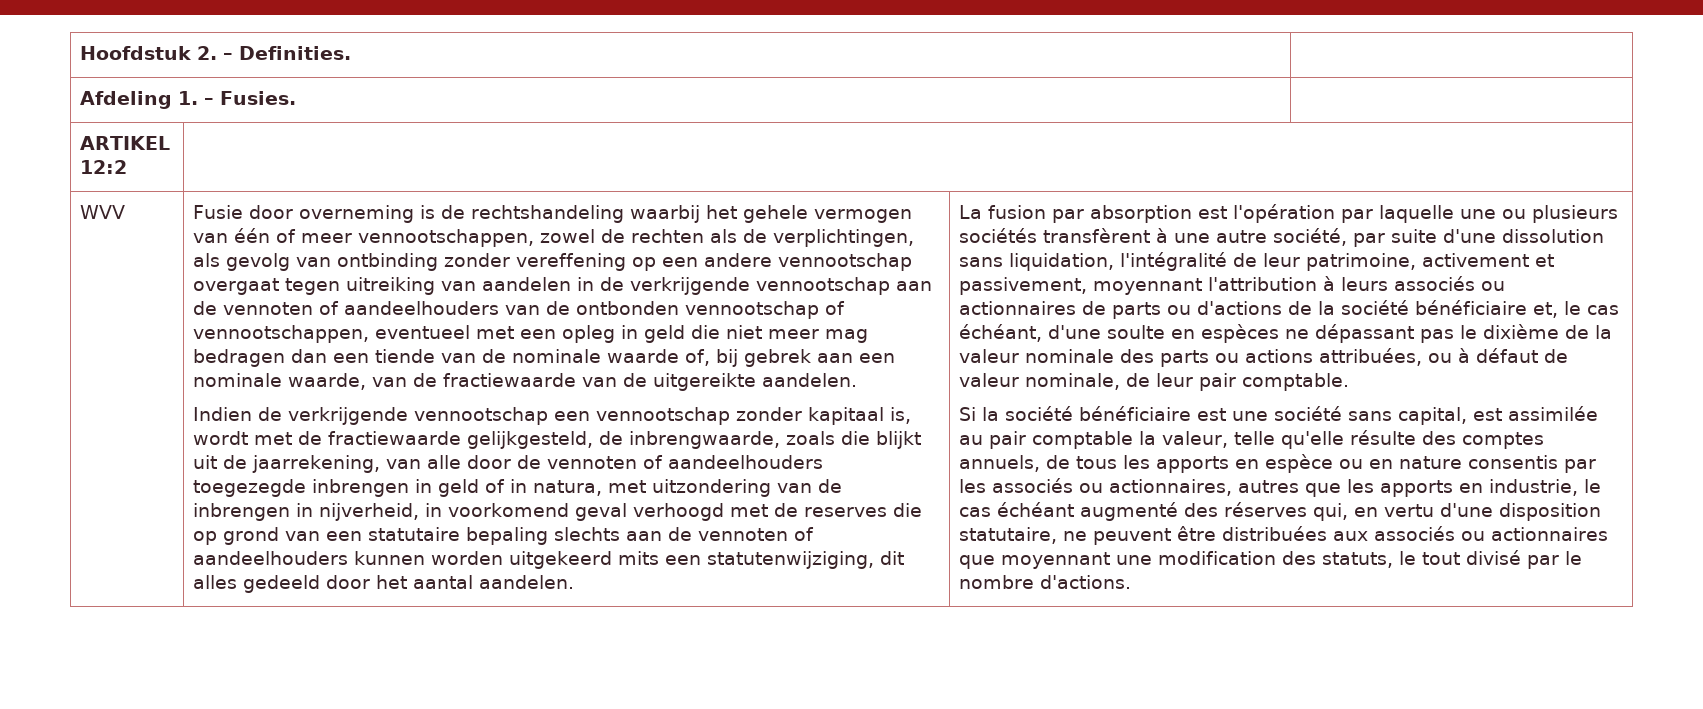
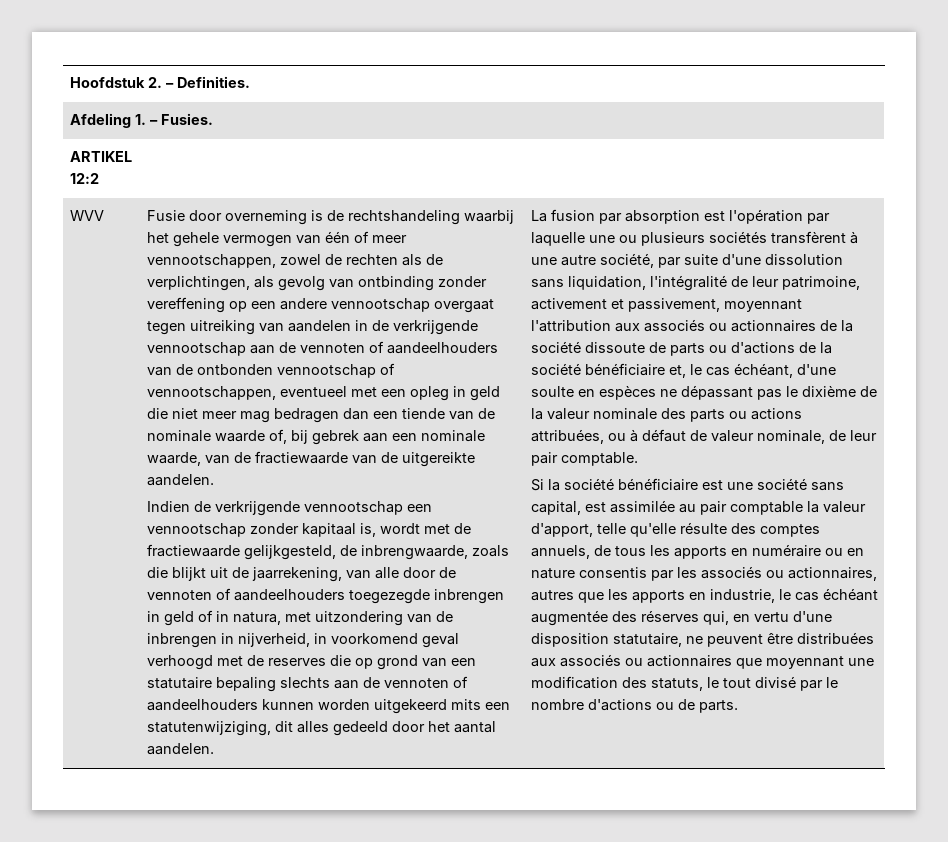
[1322,276,1388,291] à leurs -> [614,323,640,332] aux
(1106, 308) none -> [840,320,853,332] [530,341,666,353] la société dissoute de
[1161,431,1228,448] valeur, -> [822,501,866,513] [530,523,593,537] valeur d'apport,
[1264,454,1333,473] espèce -> [751,544,821,557] numéraire
[1079,502,1178,521] augmenté -> [530,610,608,626] augmentée
[1039,575,1131,589] d'actions. -> [587,699,738,713] d'actions ou de parts.

